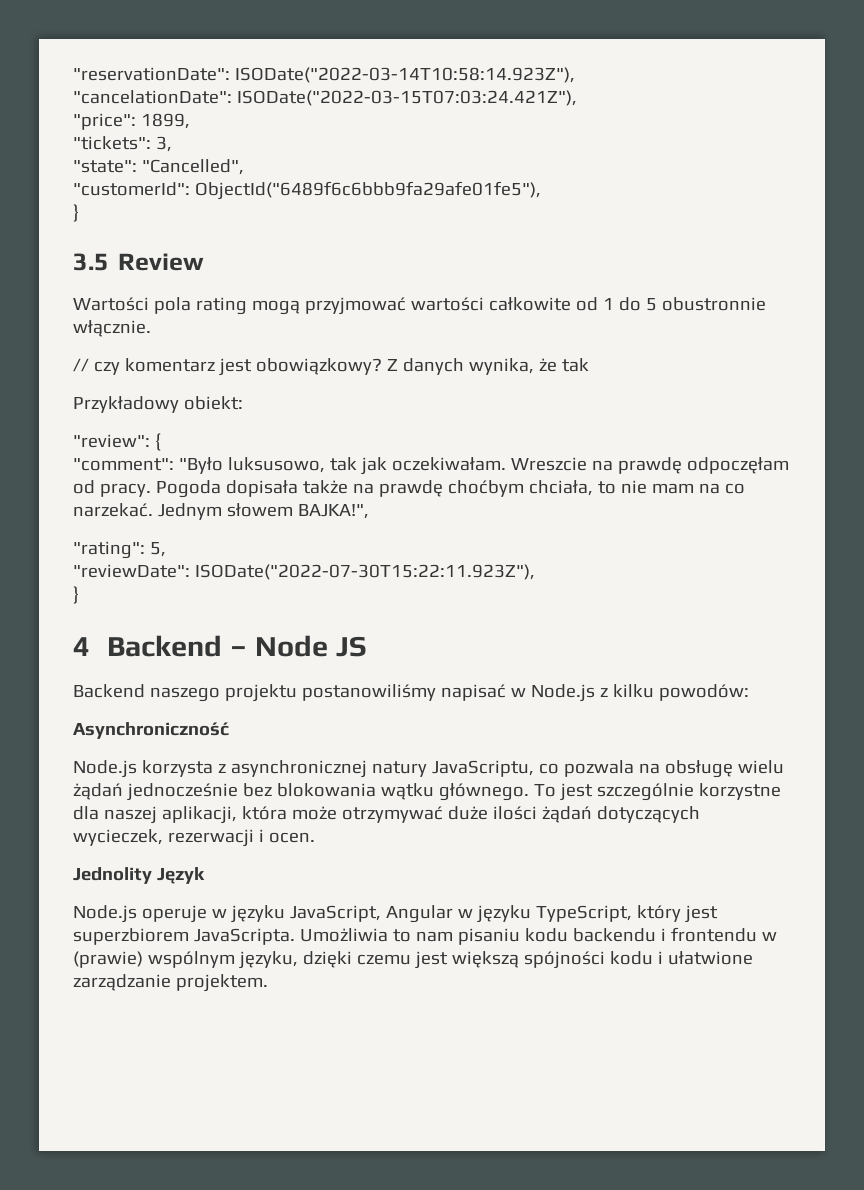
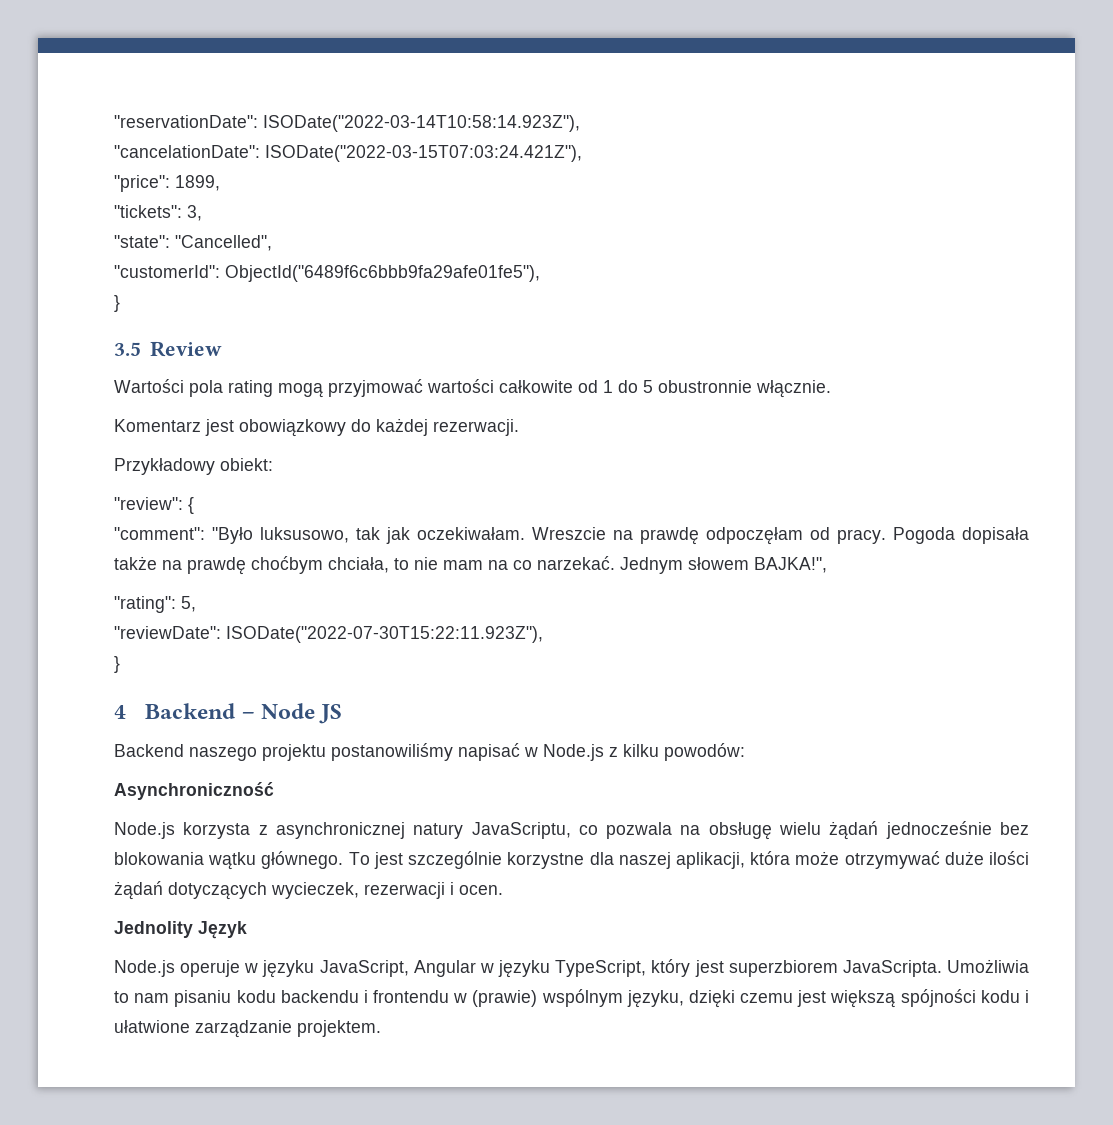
[73,358,589,376] // czy komentarz jest obowiązkowy? Z danych wynika, że tak -> [114,418,519,437] Komentarz jest obowiązkowy do każdej rezerwacji.

